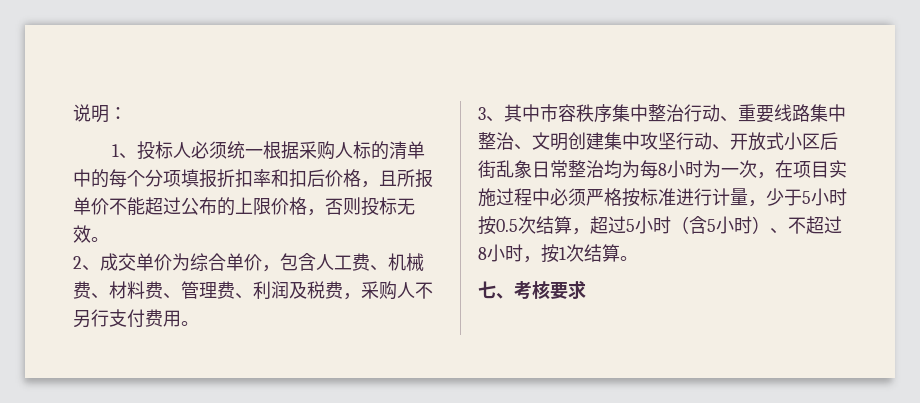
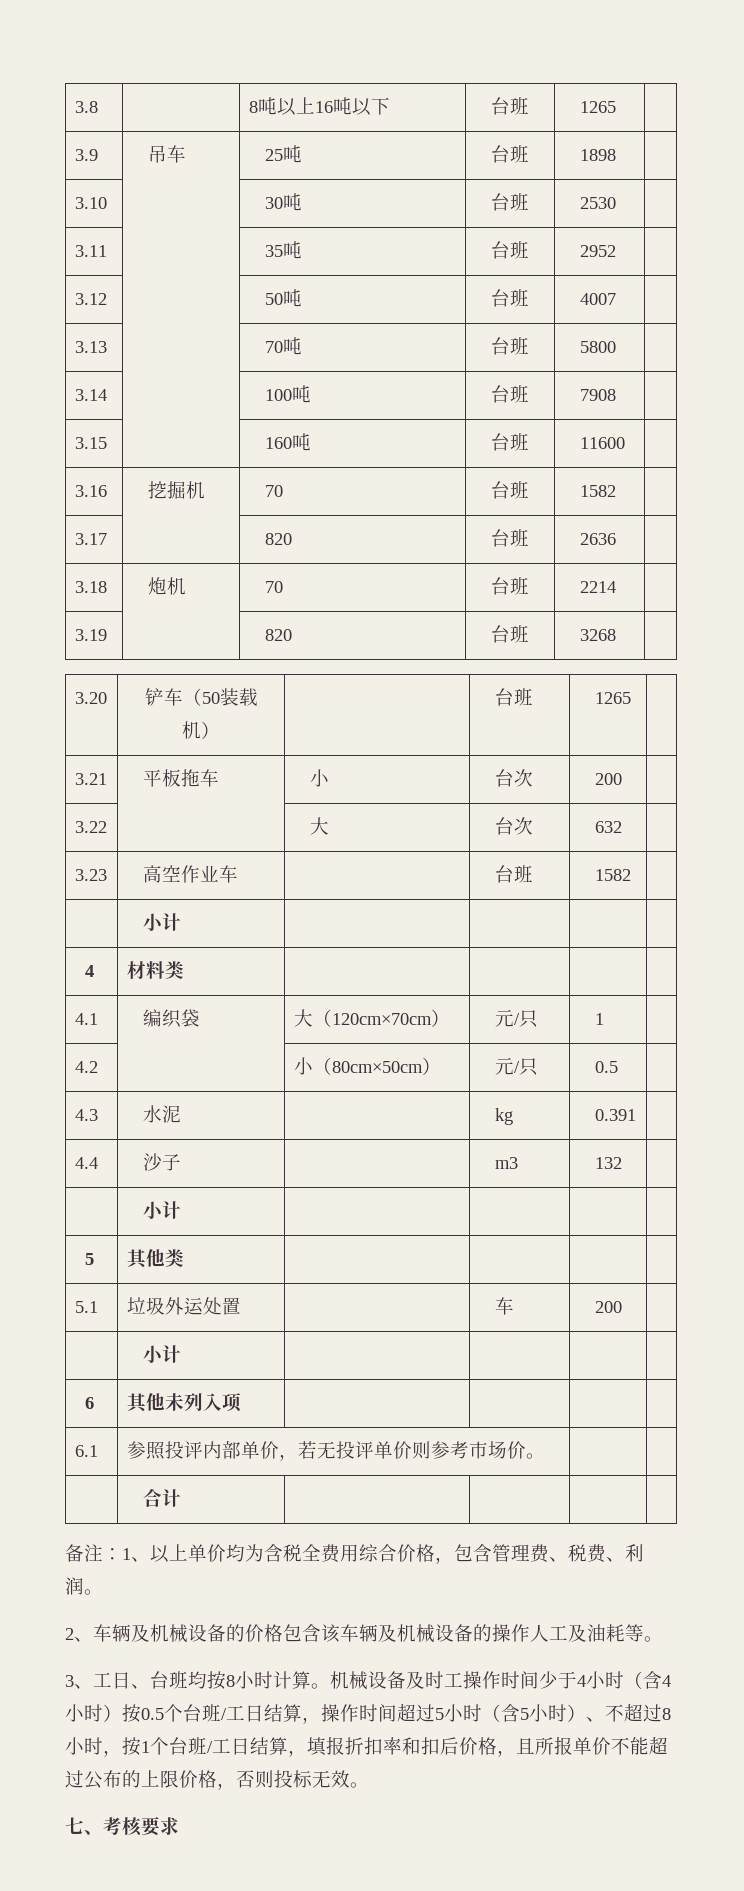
[73,104,127,123] [112,141,426,160] [73,169,181,188] 说明： // 1、投标人必须统一根据采购人标的清单中的每个分项 -> [74,101,98,113] [248,97,390,116] [491,97,530,115] [580,101,617,113] [74,149,98,161] [148,145,187,163] [265,145,303,163] [491,145,530,163] [580,149,617,161] [74,197,107,209] [265,193,303,211] [491,193,530,211] [580,197,617,209] [74,245,107,257] [265,241,303,259] [491,241,530,259] [580,245,617,257] [74,293,107,305] [265,289,303,307] [491,289,530,307] [580,293,617,305] [74,341,107,353] [265,337,303,355] [491,337,530,355] [580,341,617,353] [74,389,107,401] [265,385,312,403] [491,385,530,403] [580,389,617,401] [74,437,107,449] [265,433,312,451] [491,433,530,451] [580,437,626,449] [74,485,107,497] [148,481,206,499] [265,485,284,497] [491,481,530,499] [580,485,617,497] [74,533,107,545] [265,533,293,545] [491,529,530,547] [580,533,617,545] [74,581,107,593] [148,577,187,595] [265,581,284,593] [491,577,530,595] [580,581,617,593] [74,629,107,641] [265,629,293,641] [491,625,530,643] [580,629,617,641] [74,692,107,704] [144,688,258,706] [182,721,220,739] [495,688,534,706] [595,692,632,704] [74,773,107,785] [143,769,220,787] [310,769,330,787] [495,769,534,787] [595,773,623,785] [74,821,107,833] [310,817,330,835] [495,817,534,835] [595,821,623,833] [74,869,107,881] [143,865,239,883] [495,865,534,883] [595,869,632,881] [143,913,182,931] [84,965,94,977] [126,961,184,980] [74,1013,98,1025] [143,1009,201,1028] [293,1009,450,1027] [495,1009,539,1028] [595,1013,605,1025] [74,1061,98,1073] [293,1057,441,1075] [495,1057,539,1076] [595,1061,619,1073] [74,1109,98,1121] [143,1105,182,1123] [495,1108,514,1125] [595,1109,637,1121] [74,1157,98,1169] [143,1153,182,1171] [495,1157,519,1169] [595,1157,623,1169] [143,1201,182,1219] [84,1253,94,1265] [126,1249,184,1269] [74,1301,98,1313] [126,1297,241,1315] [495,1297,515,1315] [595,1301,623,1313] [143,1345,182,1363] [84,1397,94,1409] [126,1393,242,1413] [74,1445,98,1457] [126,1441,545,1461] [143,1489,182,1507] [65,1544,644,1564] [65,1577,103,1595] [65,1624,663,1643] [65,1671,671,1690] [65,1703,671,1724] [65,1737,307,1757] 3.8 | | 8吨以上16吨以下 | 台班 | 1265 | // 3.9 | 吊车 | 25吨 | 台班 | 1898 | // 3.10 | | 30吨 | 台班 | 2530 | // 3.11 | | 35吨 | 台班 | 2952 | // 3.12 | | 50吨 | 台班 | 4007 | // 3.13 | | 70吨 | 台班 | 5800 | // 3.14 | | 100吨 | 台班 | 7908 | // 3.15 | | 160吨 | 台班 | 11600 | // 3.16 | 挖掘机 | 70 | 台班 | 1582 | // 3.17 | | 820 | 台班 | 2636 | // 3.18 | 炮机 | 70 | 台班 | 2214 | // 3.19 | | 820 | 台班 | 3268 | // 3.20 | 铲车（50装载机） | | 台班 | 1265 | // 3.21 | 平板拖车 | 小 | 台次 | 200 | // 3.22 | | 大 | 台次 | 632 | // 3.23 | 高空作业车 | | 台班 | 1582 | // | 小计 | | | | // 4 | 材料类 | | | | // 4.1 | 编织袋 | 大（120cm×70cm） | 元/只 | 1 | // 4.2 | | 小（80cm×50cm） | 元/只 | 0.5 | // 4.3 | 水泥 | | kg | 0.391 | // 4.4 | 沙子 | | m3 | 132 | // | 小计 | | | | // 5 | 其他类 | | | | // 5.1 | 垃圾外运处置 | | 车 | 200 | // | 小计 | | | | // 6 | 其他未列入项 | | | | // 6.1 | 参照投评内部单价，若无投评单价则参考市场价。 | | // | 合计 | | | | // 备注：1、以上单价均为含税全费用综合价格，包含管理费、税费、利润。 // 2、车辆及机械设备的价格包含该车辆及机械设备的操作人工及油耗等。 // 3、工日、台班均按8小时计算。机械设备及时工操作时间少于4小时（含4小时）按0.5个台班/工日结算，操作时间超过5小时（含5小时）、不超过8小时，按1个台班/工日结算，
[73,253,424,272] [73,281,433,300] [73,309,199,328] [478,104,846,123] [478,132,838,151] [478,160,847,179] [478,188,847,207] [478,216,842,235] [478,244,638,263] // 2、成交单价为综合单价，包含人工费、机械费、材料费、管理费、利润及税费，采购人不另行支付费用。 // 3、其中市容秩序集中整治行动、重要线路集中整治、文明创建集中攻坚行动、开放式小区后街乱象日常整治均为每8小时为一次，在项目实施过程中必须严格按标准进行计量，少于5小时按0.5次结算，超过5小时（含5小时）、不超过8小时，按1次结算。 -> (369, 1785) none

